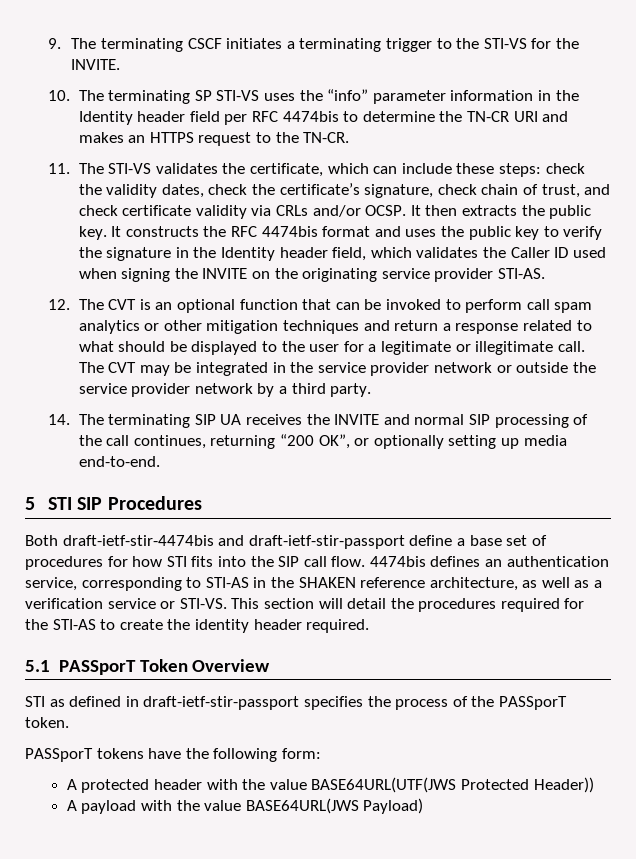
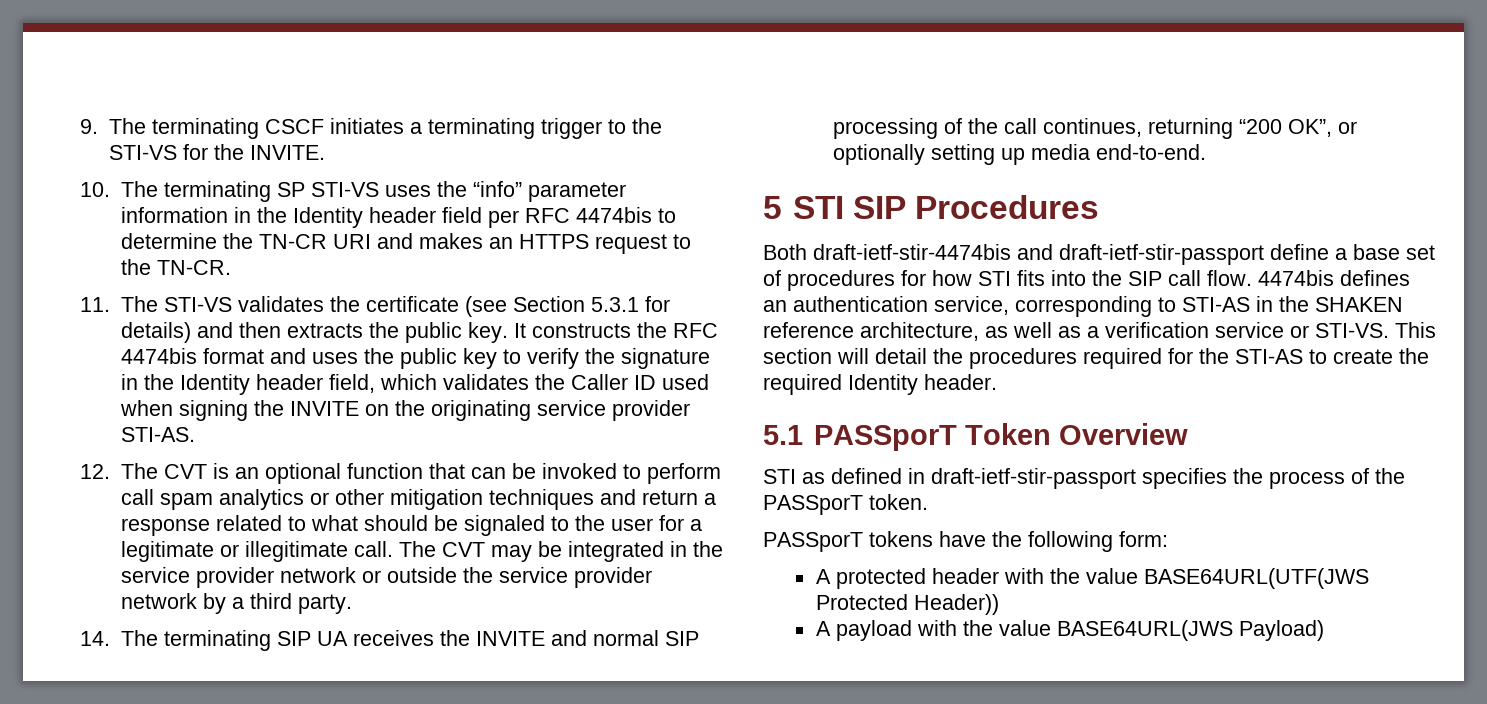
[250,163,585,177] [78,183,611,198] [78,205,421,219] certificate, which can include these steps: check the validity dates, check the certificate’s signature, check chain of trust, and check certificate validity via CRLs and/or OCSP. It -> [365,296,670,317] [120,322,233,343] certificate (see Section 5.3.1 for details) and
[191,341,258,355] displayed -> [463,515,545,536] signaled
[194,619,370,633] identity header required. -> [763,374,997,395] required Identity header.

